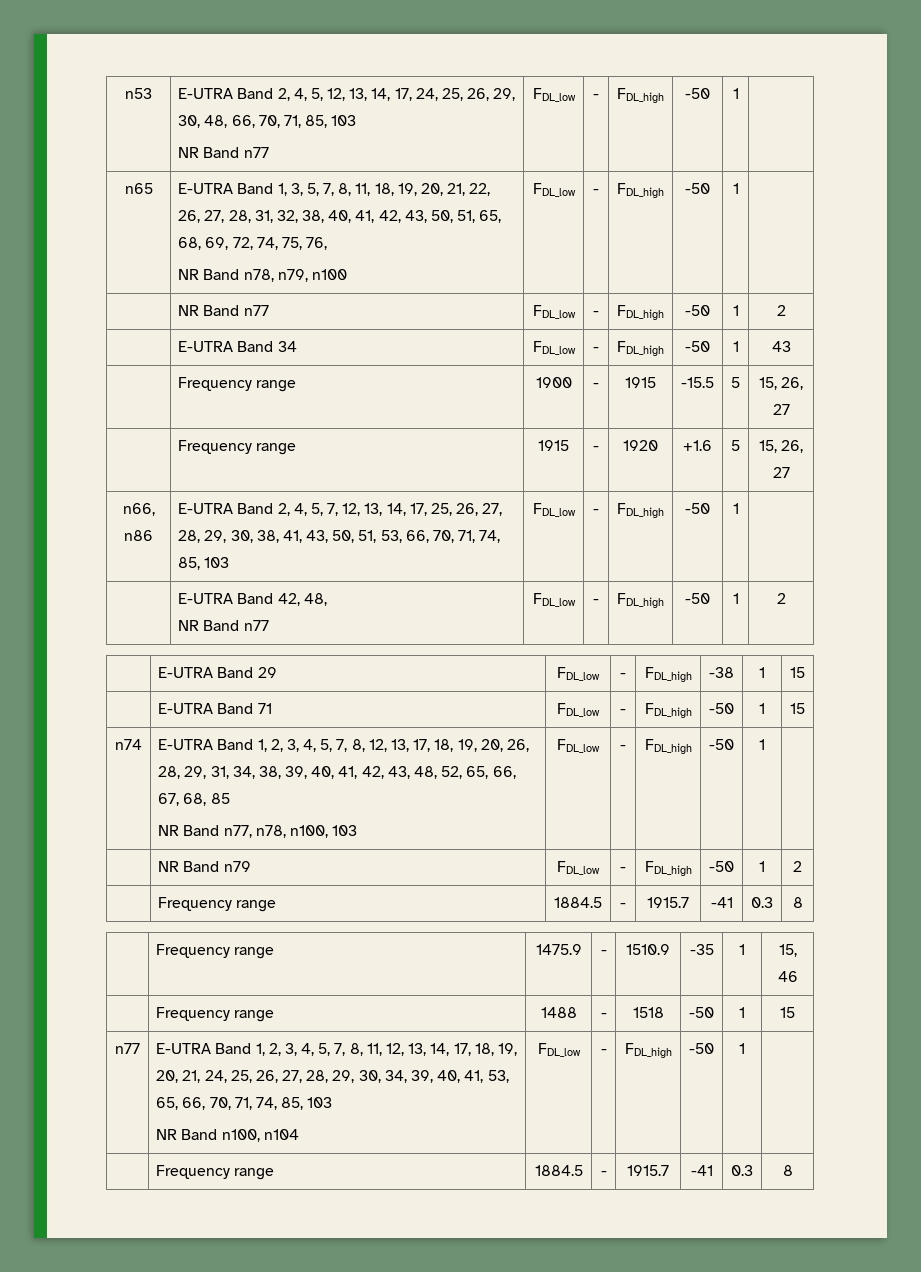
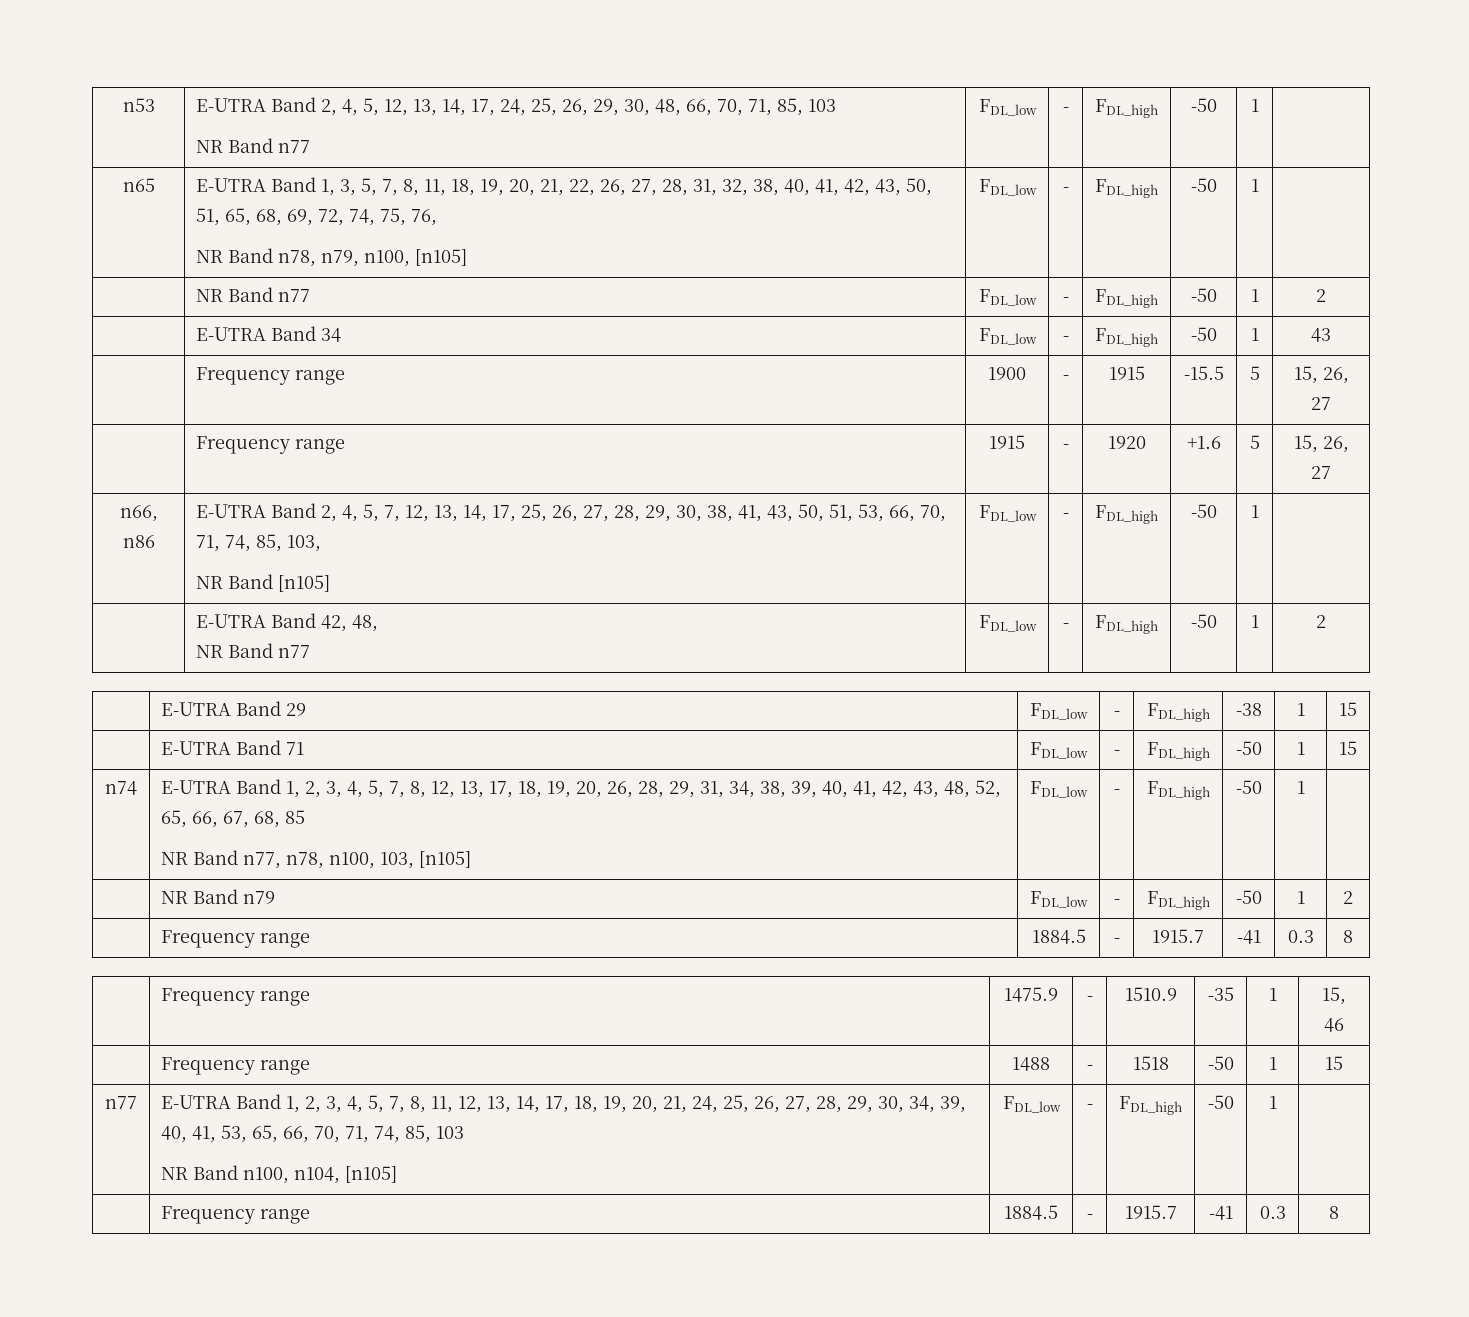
[311,269,347,280] n100 -> [364,249,468,267] n100, [n105]
[204,557,230,568] 103 -> [287,535,322,552] [196,574,331,592] 103, // NR Band [n105]
[332,825,358,836] 103 -> [380,851,472,869] 103, [n105]
[263,1129,299,1140] n104 -> [294,1166,398,1184] n104, [n105]

